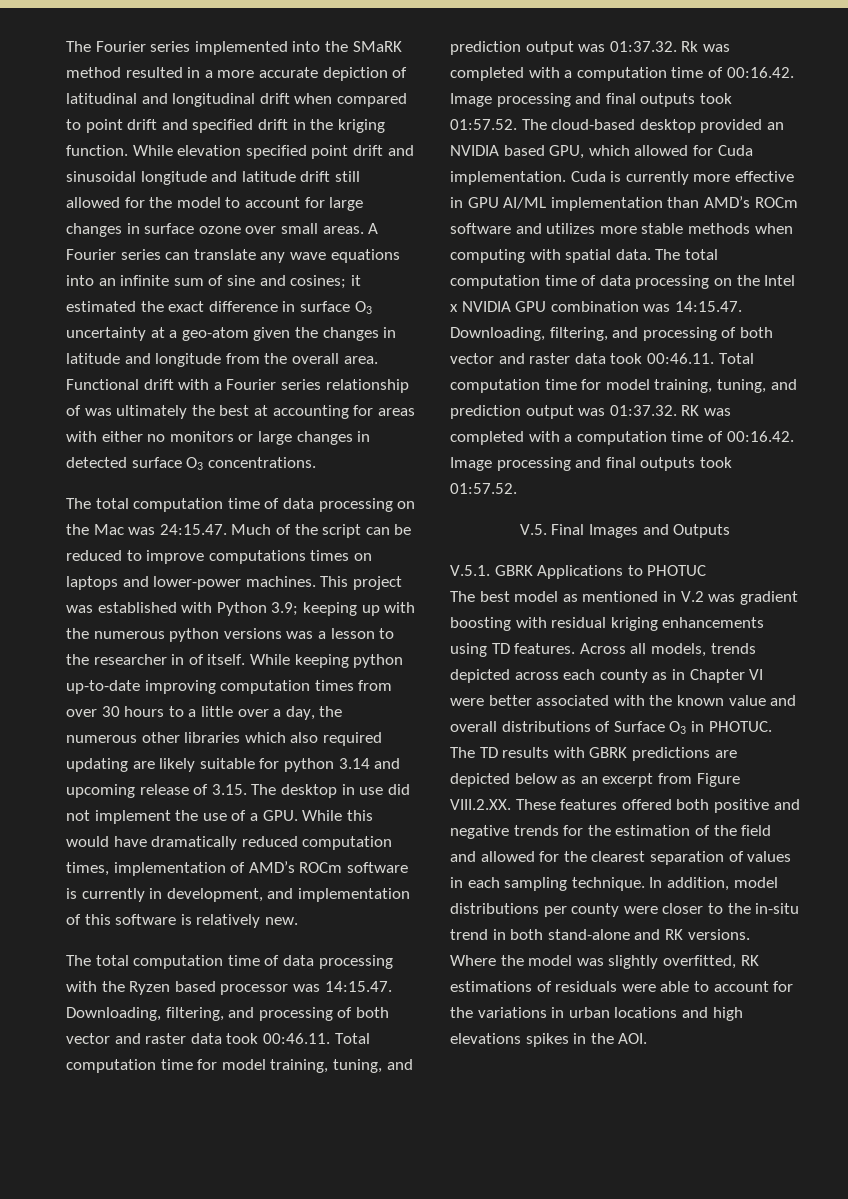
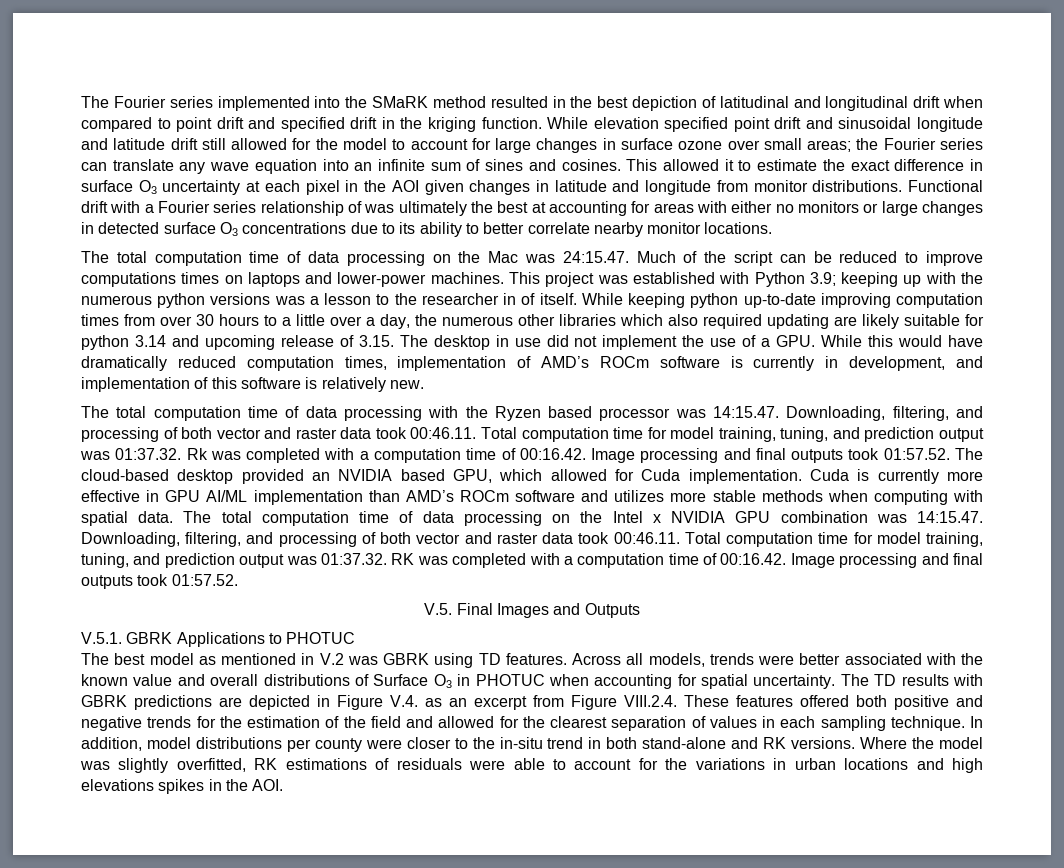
[204,67,318,78] a more accurate -> [570,96,629,108] the best
[322,223,379,234] areas. A -> [807,138,879,152] areas; the
[330,249,400,263] equations -> [254,159,317,174] equation
[226,275,361,289] [66,301,136,312] sine and cosines; it estimated -> [485,159,818,171] sines and cosines. This allowed it to estimate
[169,327,318,341] a geo-atom given the -> [264,180,464,195] each pixel in the AOI given
[264,353,378,364] the overall area. -> [753,180,903,192] monitor distributions.
[207,457,316,468] concentrations. -> [242,222,773,237] concentrations due to its ability to better correlate nearby monitor locations.
[739,591,798,605] [450,617,765,631] gradient boosting with residual kriging enhancements -> [383,653,429,665] GBRK
[450,669,764,683] depicted across each county as in Chapter VI -> (754, 659) none
[708,721,772,732] PHOTUC. -> [475,674,836,689] PHOTUC when accounting for spatial uncertainty.
[514,773,557,784] below -> [317,695,418,710] in Figure V.4.
[450,799,511,810] VIII.2.XX. -> [624,695,677,707] VIII.2.4.

